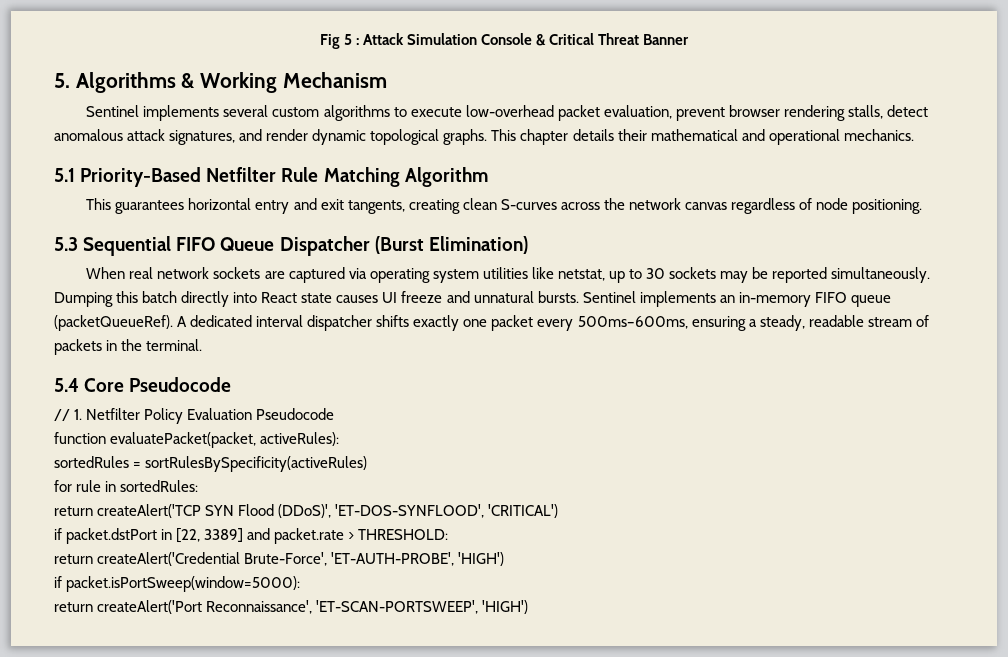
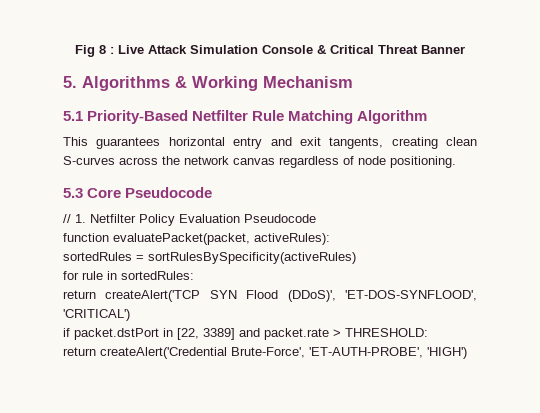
[343,34,359,45] 5 : -> [99,45,144,54] 8 : Live
[86,105,929,121] [54,129,914,145] // Sentinel implements several custom algorithms to execute low-overhead packet evaluation, prevent browser rendering stalls, detect anomalous attack signatures, and render dynamic topological graphs. This chapter details their mathematical and operational mechanics. -> (353, 82) none
[83,236,528,256] [86,267,931,283] [54,291,891,307] [54,315,929,331] [54,339,203,355] [54,378,79,392] Sequential FIFO Queue Dispatcher (Burst Elimination) // When real network sockets are captured via operating system utilities like netstat, up to 30 sockets may be reported simultaneously. Dumping this batch directly into React state causes UI freeze and unnatural bursts. Sentinel implements an in-memory FIFO queue (packetQueueRef). A dedicated interval dispatcher shifts exactly one packet every 500ms–600ms, ensuring a steady, readable stream of packets in the terminal. // 5.4 -> (83, 193) none
[54,576,301,592] [54,600,529,614] // if packet.isPortSweep(window=5000): // return createAlert('Port Reconnaissance', 'ET-SCAN-PORTSWEEP', 'HIGH') -> (467, 353) none

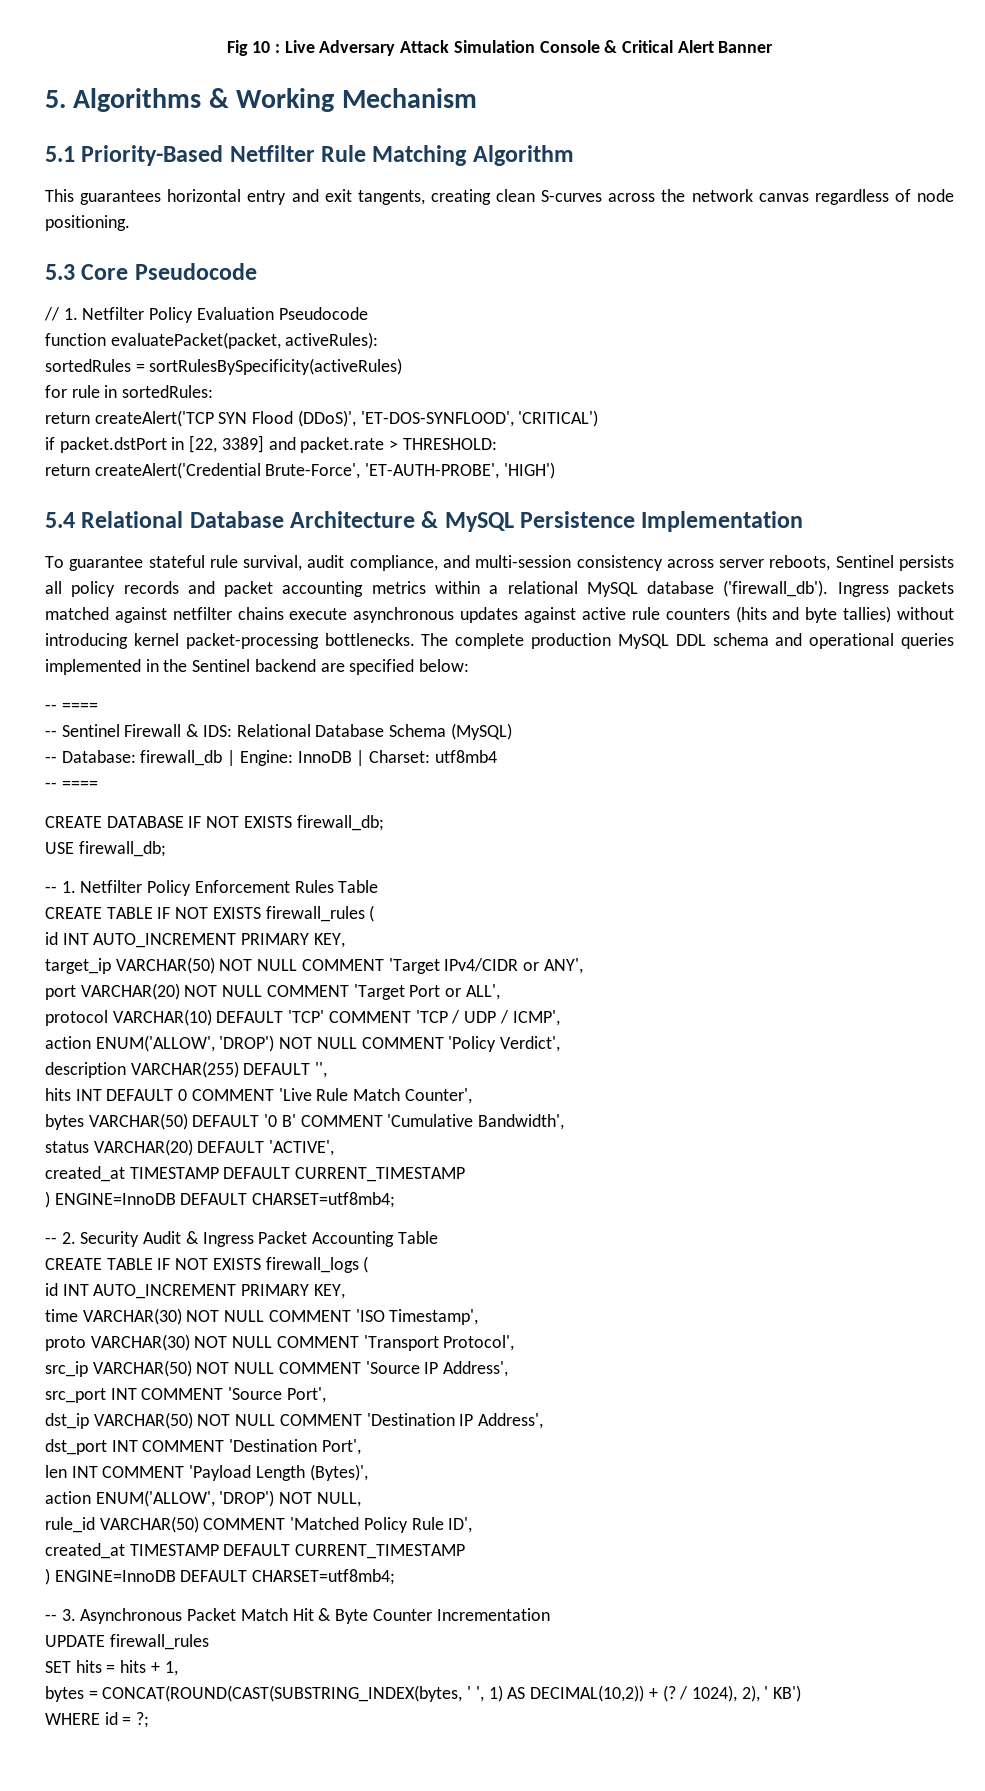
[99,45,106,54] 8 -> [252,41,271,53] 10
(144, 49) none -> [319,40,396,56] Adversary
[378,45,418,54] Threat -> [677,40,714,53] Alert
(467, 353) none -> [45,511,804,532] [45,555,955,571] [45,580,955,597] [45,606,955,623] [45,633,955,649] [45,659,470,675] [45,702,98,711] [45,723,512,740] [45,750,497,766] [45,780,98,789] [45,815,384,831] [45,841,166,857] [45,880,379,896] [45,905,375,922] [45,932,345,948] [45,957,583,974] [45,983,500,1000] [45,1009,560,1026] [45,1035,561,1052] [45,1061,328,1078] [45,1088,472,1104] [45,1113,565,1130] [45,1139,335,1156] [45,1166,466,1182] [45,1191,396,1208] [45,1231,438,1247] [45,1256,369,1273] [45,1283,345,1299] [45,1308,479,1325] [45,1334,515,1351] [45,1360,509,1377] [45,1387,326,1403] [45,1412,544,1429] [45,1439,361,1455] [45,1464,368,1481] [45,1490,361,1507] [45,1516,473,1533] [45,1543,466,1559] [45,1568,396,1585] [45,1608,550,1624] [45,1634,209,1650] [45,1660,178,1676] [45,1685,802,1702] [45,1712,150,1728] // 5.4 Relational Database Architecture & MySQL Persistence Implementation // To guarantee stateful rule survival, audit compliance, and multi-session consistency across server reboots, Sentinel persists all policy records and packet accounting metrics within a relational MySQL database ('firewall_db'). Ingress packets matched against netfilter chains execute asynchronous updates against active rule counters (hits and byte tallies) without introducing kernel packet-processing bottlenecks. The complete production MySQL DDL schema and operational queries implemented in the Sentinel backend are specified below: // -- ==== // -- Sentinel Firewall & IDS: Relational Database Schema (MySQL) // -- Database: firewall_db | Engine: InnoDB | Charset: utf8mb4 // -- ==== // CREATE DATABASE IF NOT EXISTS firewall_db; // USE firewall_db; // -- 1. Netfilter Policy Enforcement Rules Table // CREATE TABLE IF NOT EXISTS firewall_rules ( // id INT AUTO_INCREMENT PRIMARY KEY, // target_ip VARCHAR(50) NOT NULL COMMENT 'Target IPv4/CIDR or ANY', // port VARCHAR(20) NOT NULL COMMENT 'Target Port or ALL', // protocol VARCHAR(10) DEFAULT 'TCP' COMMENT 'TCP / UDP / ICMP', // action ENUM('ALLOW', 'DROP') NOT NULL COMMENT 'Policy Verdict', // description VARCHAR(255) DEFAULT '', // hits INT DEFAULT 0 COMMENT 'Live Rule Match Counter', // bytes VARCHAR(50) DEFAULT '0 B' COMMENT 'Cumulative Bandwidth', // status VARCHAR(20) DEFAULT 'ACTIVE', // created_at TIMESTAMP DEFAULT CURRENT_TIMESTAMP // ) ENGINE=InnoDB DEFAULT CHARSET=utf8mb4; // -- 2. Security Audit & Ingress Packet Accounting Table // CREATE TABLE IF NOT EXISTS firewall_logs ( // id INT AUTO_INCREMENT PRIMARY KEY, // time VARCHAR(30) NOT NULL COMMENT 'ISO Timestamp', // proto VARCHAR(30) NOT NULL COMMENT 'Transport Protocol', // src_ip VARCHAR(50) NOT NULL COMMENT 'Source IP Address', // src_port INT COMMENT 'Source Port', // dst_ip VARCHAR(50) NOT NULL COMMENT 'Destination IP Address', // dst_port INT COMMENT 'Destination Port', // len INT COMMENT 'Payload Length (Bytes)', // action ENUM('ALLOW', 'DROP') NOT NULL, // rule_id VARCHAR(50) COMMENT 'Matched Policy Rule ID', // created_at TIMESTAMP DEFAULT CURRENT_TIMESTAMP // ) ENGINE=InnoDB DEFAULT CHARSET=utf8mb4; // -- 3. Asynchronous Packet Match Hit & Byte Counter Incrementation // UPDATE firewall_rules // SET hits = hits + 1, // bytes = CONCAT(ROUND(CAST(SUBSTRING_INDEX(bytes, ' ', 1) AS DECIMAL(10,2)) + (? / 1024), 2), ' KB') // WHERE id = ?;

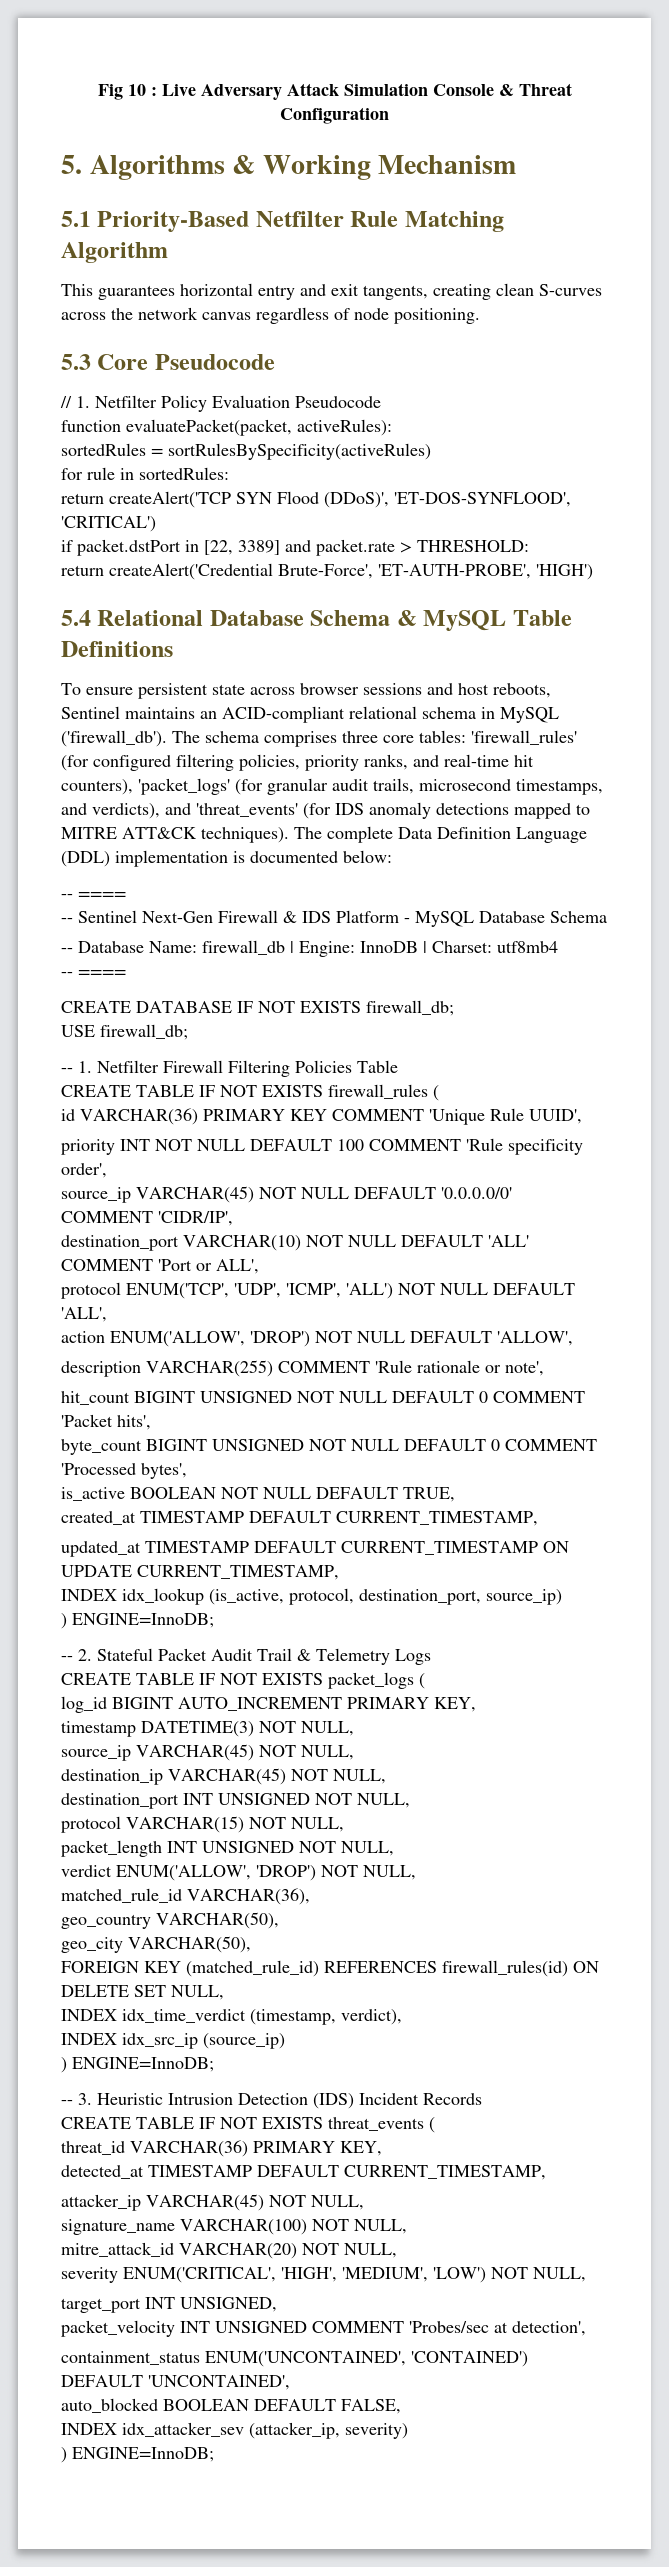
[622,40,774,53] Critical Alert Banner -> [518,83,572,96] [280,107,389,124] Threat Configuration
[290,511,416,528] Architecture -> [310,610,391,626] Schema
[520,511,804,532] Persistence Implementation -> [512,610,572,626] [61,641,173,657] Table Definitions
[69,555,955,571] [45,580,955,597] [45,606,955,623] [45,633,955,649] [45,659,415,675] guarantee stateful rule survival, audit compliance, and multi-session consistency across server reboots, Sentinel persists all policy records and packet accounting metrics within a relational MySQL database ('firewall_db'). Ingress packets matched against netfilter chains execute asynchronous updates against active rule counters (hits and byte tallies) without introducing kernel packet-processing bottlenecks. The complete production MySQL DDL schema and operational queries implemented in the Sentinel backend are specified -> [86,683,551,699] [61,706,559,723] [61,730,577,747] [61,754,534,771] [61,778,603,795] [61,802,590,819] [61,826,587,843] [61,850,338,867] ensure persistent state across browser sessions and host reboots, Sentinel maintains an ACID-compliant relational schema in MySQL ('firewall_db'). The schema comprises three core tables: 'firewall_rules' (for configured filtering policies, priority ranks, and real-time hit counters), 'packet_logs' (for granular audit trails, microsecond timestamps, and verdicts), and 'threat_events' (for IDS anomaly detections mapped to MITRE ATT&CK techniques). The complete Data Definition Language (DDL) implementation is documented
(120, 730) none -> [142,911,213,923] Next-Gen
[202,723,512,740] [45,750,136,763] IDS: Relational Database Schema (MySQL) // -- Database: -> [302,910,607,927] [61,941,197,953] IDS Platform - MySQL Database Schema // -- Database Name:
[147,880,334,896] Policy Enforcement Rules -> [163,1060,352,1077] Firewall Filtering Policies
[62,933,345,948] [45,957,583,974] [45,983,500,1000] [45,1009,560,1026] INT AUTO_INCREMENT PRIMARY KEY, // target_ip VARCHAR(50) NOT NULL COMMENT 'Target IPv4/CIDR or ANY', // port VARCHAR(20) NOT NULL COMMENT 'Target Port or ALL', // protocol VARCHAR(10) DEFAULT 'TCP' COMMENT 'TCP / UDP / ICMP', -> [80,1108,582,1125] [61,1138,583,1155] [61,1163,107,1178] [61,1186,512,1203] [61,1211,233,1226] [61,1235,529,1251] [61,1259,259,1274] [61,1282,575,1299] [61,1307,107,1322] VARCHAR(36) PRIMARY KEY COMMENT 'Unique Rule UUID', // priority INT NOT NULL DEFAULT 100 COMMENT 'Rule specificity order', // source_ip VARCHAR(45) NOT NULL DEFAULT '0.0.0.0/0' COMMENT 'CIDR/IP', // destination_port VARCHAR(10) NOT NULL DEFAULT 'ALL' COMMENT 'Port or ALL', // protocol ENUM('TCP', 'UDP', 'ICMP', 'ALL') NOT NULL DEFAULT 'ALL',
[361,1036,561,1052] COMMENT 'Policy Verdict', -> [410,1331,573,1346] DEFAULT 'ALLOW',
[243,1062,328,1078] [45,1088,472,1104] [45,1113,565,1130] [45,1139,335,1156] [45,1166,466,1182] [45,1191,396,1208] [45,1231,438,1247] [45,1256,369,1273] [45,1283,345,1299] [45,1308,479,1325] [45,1334,515,1351] [45,1360,509,1377] [45,1387,326,1403] [45,1412,544,1429] [45,1439,361,1455] [45,1464,368,1481] [45,1490,361,1507] [45,1516,473,1533] [45,1543,466,1559] [45,1568,396,1585] [45,1608,550,1624] [45,1634,209,1650] [45,1660,178,1676] [45,1685,802,1702] [45,1712,150,1728] DEFAULT '', // hits INT DEFAULT 0 COMMENT 'Live Rule Match Counter', // bytes VARCHAR(50) DEFAULT '0 B' COMMENT 'Cumulative Bandwidth', // status VARCHAR(20) DEFAULT 'ACTIVE', // created_at TIMESTAMP DEFAULT CURRENT_TIMESTAMP // ) ENGINE=InnoDB DEFAULT CHARSET=utf8mb4; // -- 2. Security Audit & Ingress Packet Accounting Table // CREATE TABLE IF NOT EXISTS firewall_logs ( // id INT AUTO_INCREMENT PRIMARY KEY, // time VARCHAR(30) NOT NULL COMMENT 'ISO Timestamp', // proto VARCHAR(30) NOT NULL COMMENT 'Transport Protocol', // src_ip VARCHAR(50) NOT NULL COMMENT 'Source IP Address', // src_port INT COMMENT 'Source Port', // dst_ip VARCHAR(50) NOT NULL COMMENT 'Destination IP Address', // dst_port INT COMMENT 'Destination Port', // len INT COMMENT 'Payload Length (Bytes)', // action ENUM('ALLOW', 'DROP') NOT NULL, // rule_id VARCHAR(50) COMMENT 'Matched Policy Rule ID', // created_at TIMESTAMP DEFAULT CURRENT_TIMESTAMP // ) ENGINE=InnoDB DEFAULT CHARSET=utf8mb4; // -- 3. Asynchronous Packet Match Hit & Byte Counter Incrementation // UPDATE firewall_rules // SET hits = hits + 1, // bytes = CONCAT(ROUND(CAST(SUBSTRING_INDEX(bytes, ' ', 1) AS DECIMAL(10,2)) + (? / 1024), 2), ' KB') // WHERE id = ?; -> [278,1360,544,1376] [61,1391,585,1405] [61,1414,151,1430] [61,1439,597,1455] [61,1463,187,1479] [61,1487,455,1502] [61,1511,538,1526] [61,1541,569,1557] [61,1565,339,1580] [61,1588,562,1605] [61,1613,214,1629] [61,1648,431,1665] [61,1672,425,1689] [61,1696,476,1713] [61,1721,354,1737] [61,1744,354,1761] [61,1768,386,1785] [61,1793,410,1809] [61,1816,344,1833] [61,1840,394,1857] [61,1865,416,1881] [61,1888,310,1905] [61,1912,279,1929] [61,1936,251,1953] [61,1960,599,1977] [61,1985,224,2000] [61,2009,402,2025] [61,2033,285,2049] [61,2057,214,2073] [61,2093,482,2109] [61,2117,435,2133] [61,2140,382,2157] [61,2165,546,2180] [61,2194,364,2211] [61,2219,407,2235] [61,2242,397,2259] [61,2267,586,2283] [61,2297,277,2313] [61,2320,586,2337] [61,2351,528,2367] [61,2375,290,2390] [61,2398,401,2414] [61,2422,408,2439] [61,2447,214,2463] COMMENT 'Rule rationale or note', // hit_count BIGINT UNSIGNED NOT NULL DEFAULT 0 COMMENT 'Packet hits', // byte_count BIGINT UNSIGNED NOT NULL DEFAULT 0 COMMENT 'Processed bytes', // is_active BOOLEAN NOT NULL DEFAULT TRUE, // created_at TIMESTAMP DEFAULT CURRENT_TIMESTAMP, // updated_at TIMESTAMP DEFAULT CURRENT_TIMESTAMP ON UPDATE CURRENT_TIMESTAMP, // INDEX idx_lookup (is_active, protocol, destination_port, source_ip) // ) ENGINE=InnoDB; // -- 2. Stateful Packet Audit Trail & Telemetry Logs // CREATE TABLE IF NOT EXISTS packet_logs ( // log_id BIGINT AUTO_INCREMENT PRIMARY KEY, // timestamp DATETIME(3) NOT NULL, // source_ip VARCHAR(45) NOT NULL, // destination_ip VARCHAR(45) NOT NULL, // destination_port INT UNSIGNED NOT NULL, // protocol VARCHAR(15) NOT NULL, // packet_length INT UNSIGNED NOT NULL, // verdict ENUM('ALLOW', 'DROP') NOT NULL, // matched_rule_id VARCHAR(36), // geo_country VARCHAR(50), // geo_city VARCHAR(50), // FOREIGN KEY (matched_rule_id) REFERENCES firewall_rules(id) ON DELETE SET NULL, // INDEX idx_time_verdict (timestamp, verdict), // INDEX idx_src_ip (source_ip) // ) ENGINE=InnoDB; // -- 3. Heuristic Intrusion Detection (IDS) Incident Records // CREATE TABLE IF NOT EXISTS threat_events ( // threat_id VARCHAR(36) PRIMARY KEY, // detected_at TIMESTAMP DEFAULT CURRENT_TIMESTAMP, // attacker_ip VARCHAR(45) NOT NULL, // signature_name VARCHAR(100) NOT NULL, // mitre_attack_id VARCHAR(20) NOT NULL, // severity ENUM('CRITICAL', 'HIGH', 'MEDIUM', 'LOW') NOT NULL, // target_port INT UNSIGNED, // packet_velocity INT UNSIGNED COMMENT 'Probes/sec at detection', // containment_status ENUM('UNCONTAINED', 'CONTAINED') DEFAULT 'UNCONTAINED', // auto_blocked BOOLEAN DEFAULT FALSE, // INDEX idx_attacker_sev (attacker_ip, severity) // ) ENGINE=InnoDB;

